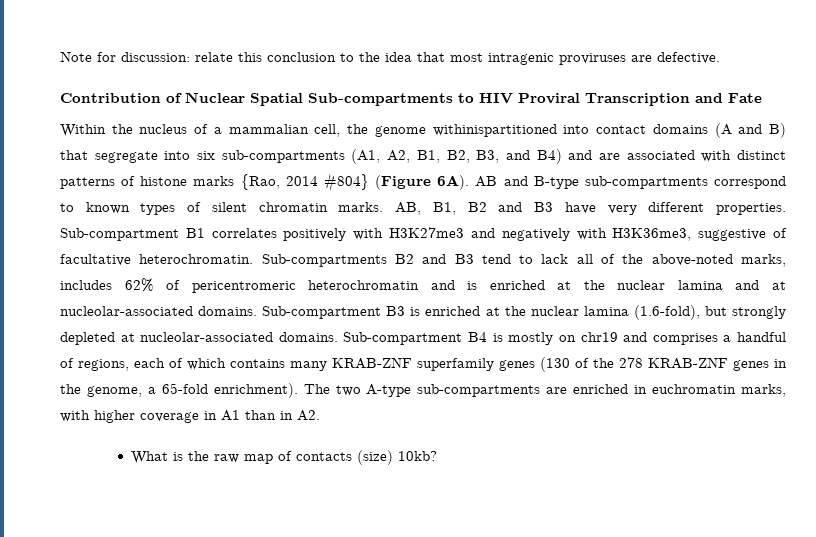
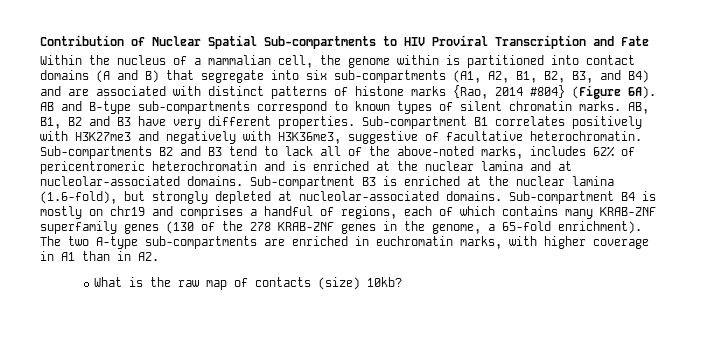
[60,51,720,65] Note for discussion: relate this conclusion to the idea that most intragenic proviruses are defective. // -> (40, 40) none
[432,124,557,137] withinispartitioned -> [397,55,544,68] within is partitioned

